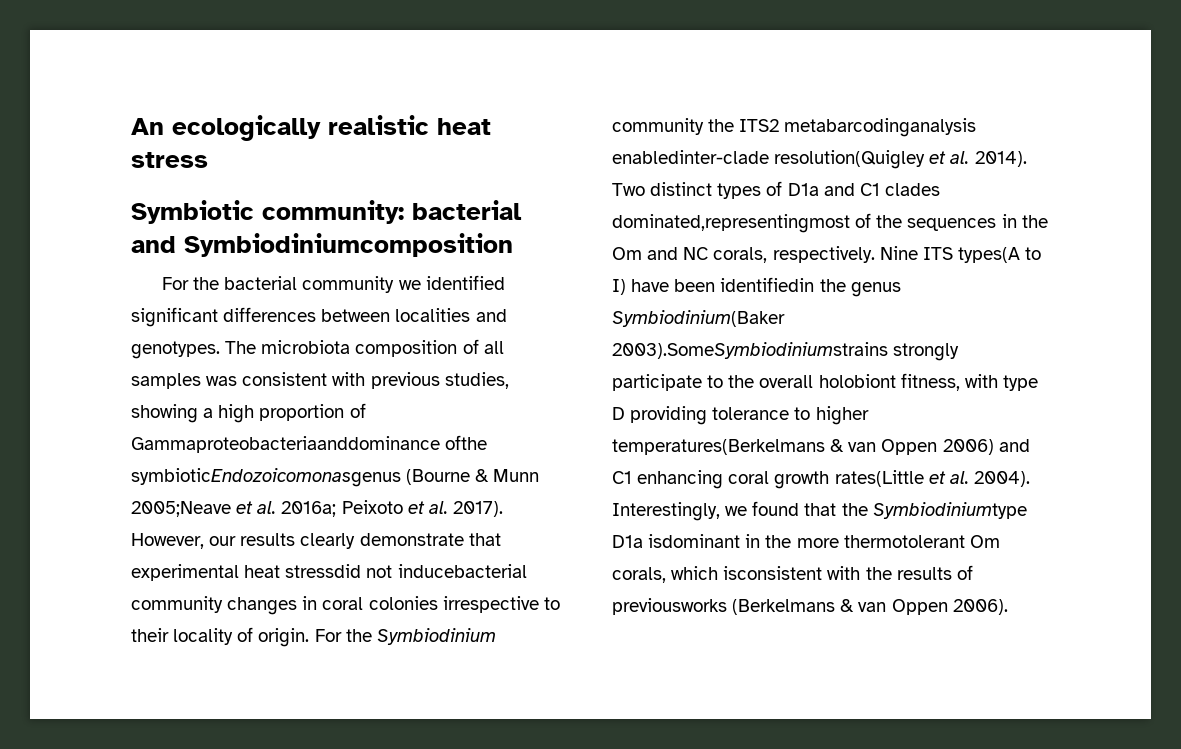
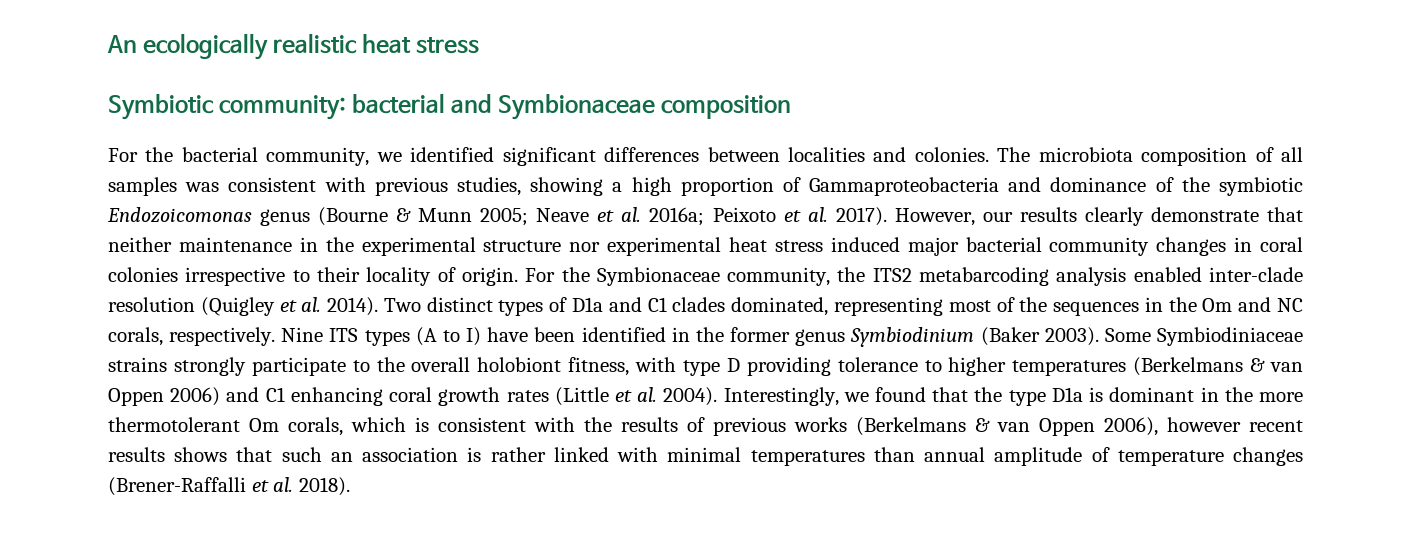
[184,233,513,257] Symbiodiniumcomposition -> [498,94,792,120] Symbionaceae composition
[302,276,395,293] community -> [266,147,370,166] community,
[131,341,220,359] genotypes. -> [914,147,989,162] colonies.
[131,435,488,453] [131,468,401,487] Gammaproteobacteriaanddominance ofthe symbioticEndozoicomonasgenus -> [809,177,1303,196] [107,207,311,226] Gammaproteobacteria and dominance of the symbiotic Endozoicomonas genus
[131,501,231,517] 2005;Neave -> [480,208,590,226] 2005; Neave
[131,564,527,581] experimental heat stressdid not inducebacterial -> [108,237,1042,256] neither maintenance in the experimental structure nor experimental heat stress induced major bacterial
[376,628,496,645] [612,118,977,137] [612,150,926,169] Symbiodinium community the ITS2 metabarcodinganalysis enabledinter-clade resolution(Quigley -> [596,267,1303,286] [108,297,275,316] Symbionaceae community, the ITS2 metabarcoding analysis enabled inter-clade resolution (Quigley
[612,214,850,233] dominated,representingmost -> [731,297,991,316] dominated, representing most
[957,247,1020,263] types(A -> [364,327,437,346] types (A
[720,277,901,297] [612,310,785,327] [612,342,888,359] identifiedin the genus Symbiodinium(Baker 2003).SomeSymbiodiniumstrains -> [581,327,1303,347] [108,357,167,372] identified in the former genus Symbiodinium (Baker 2003). Some Symbiodiniaceae strains
[612,439,825,455] temperatures(Berkelmans -> [1012,357,1244,376] temperatures (Berkelmans
[834,470,924,487] rates(Little -> [506,387,609,406] rates (Little
[872,502,1027,519] [612,534,741,548] Symbiodiniumtype D1a isdominant -> [1008,387,1195,406] type D1a is dominant
[723,566,823,580] isconsistent -> [415,417,526,432] is consistent
[612,598,1008,615] previousworks (Berkelmans & van Oppen 2006). -> [713,417,1303,436] [108,447,1304,466] [108,477,350,496] previous works (Berkelmans & van Oppen 2006), however recent results shows that such an association is rather linked with minimal temperatures than annual amplitude of temperature changes (Brener-Raffalli et al. 2018).

